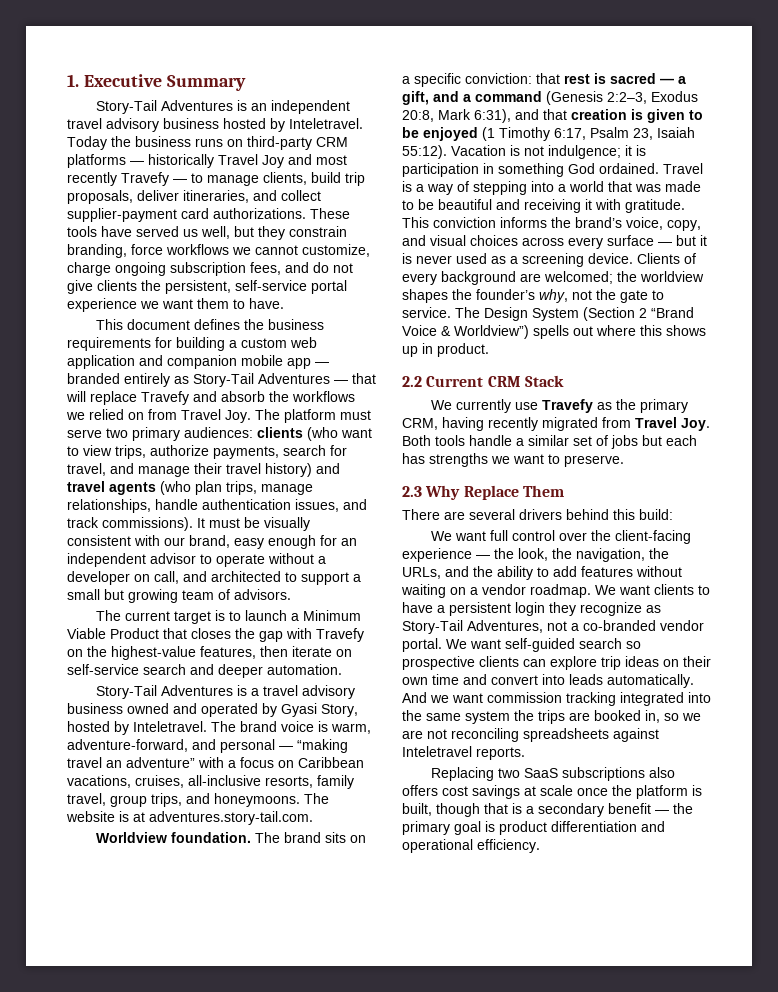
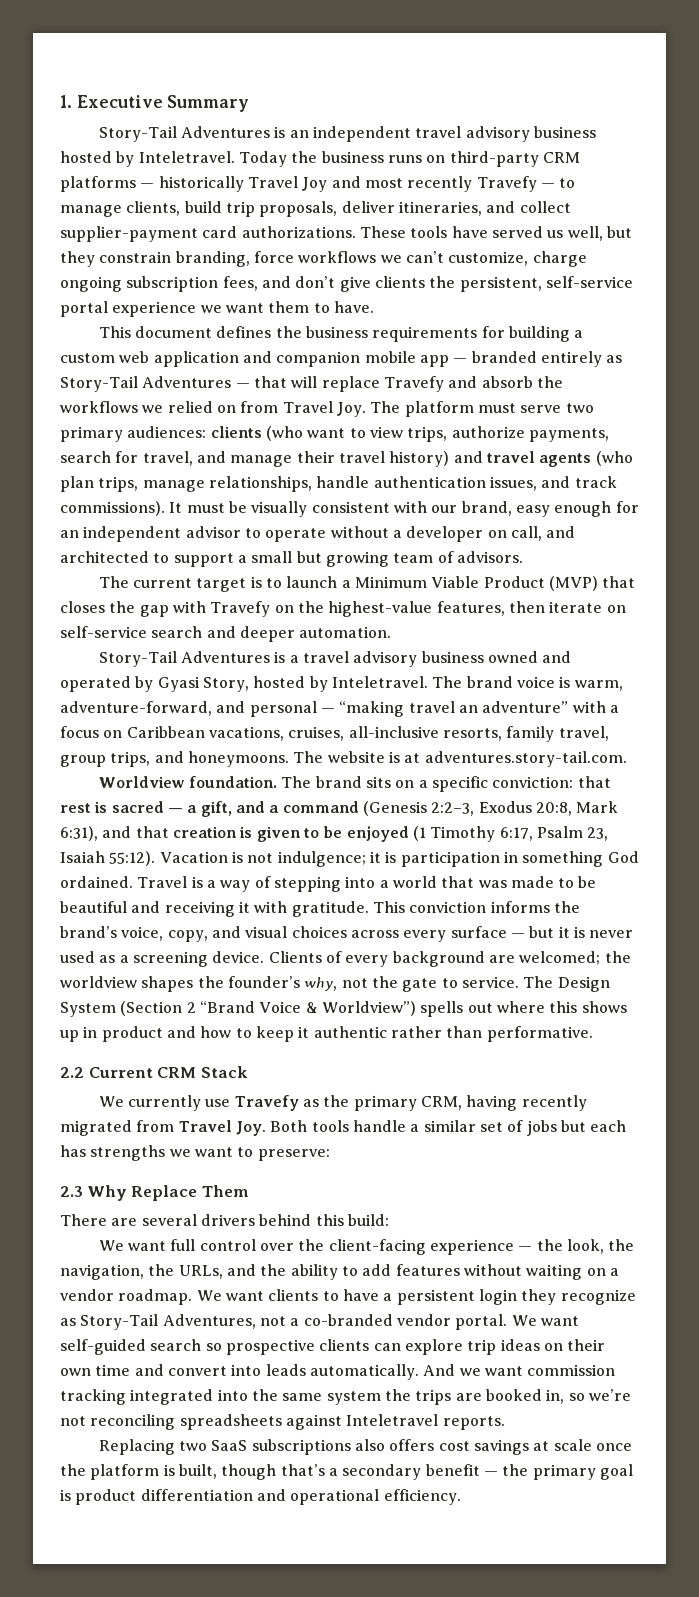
[255,245,298,255] cannot -> [405,251,444,263] can’t
[313,262,353,273] do not -> [295,276,336,288] don’t
(159, 633) none -> [548,576,598,591] (MVP)
[437,343,489,357] product. -> [101,1026,593,1042] product and how to keep it authentic rather than performative.
[564,455,624,467] preserve. -> [257,1149,330,1161] preserve:
[682,713,701,721] [402,730,423,739] we are -> [588,1389,631,1401] we’re
[484,803,522,814] that is -> [280,1464,325,1476] that’s

